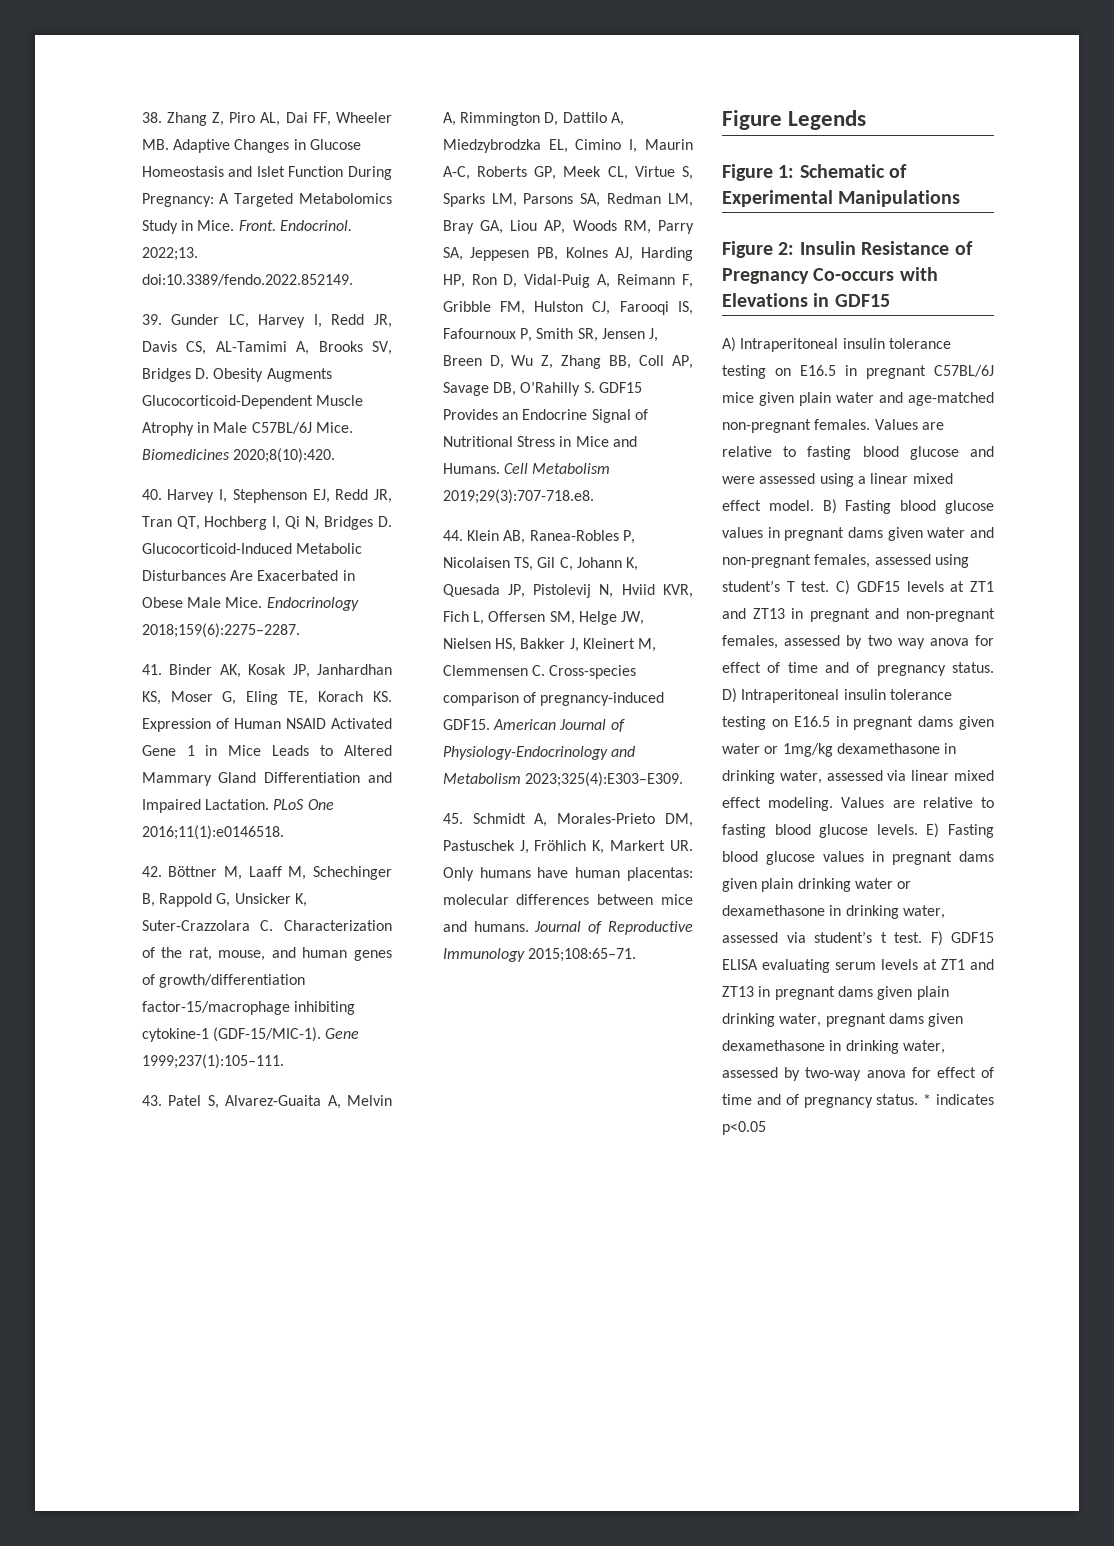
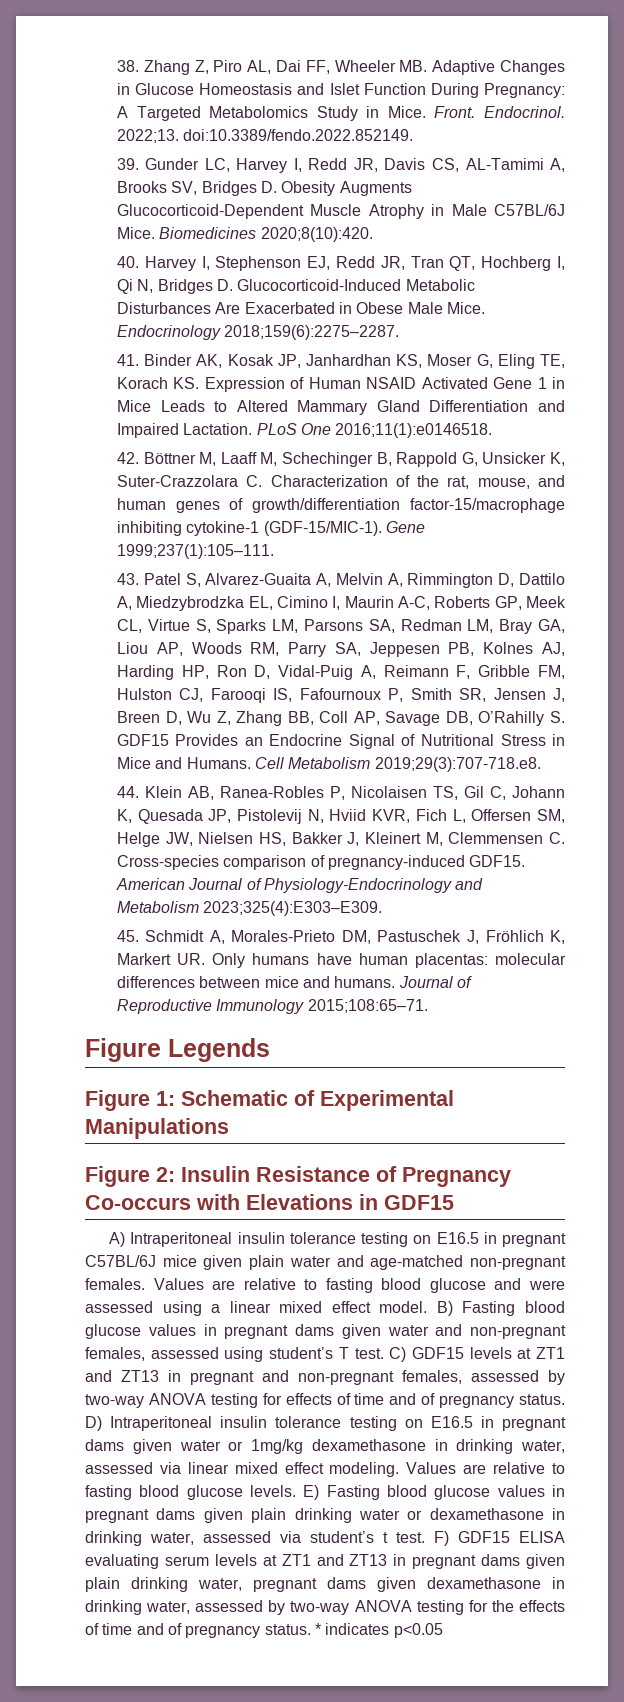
[867,635,994,649] [722,662,761,673] two way anova for effect -> [85,1393,332,1408] two-way ANOVA testing for effects
[866,1067,976,1078] anova for effect -> [354,1600,565,1615] ANOVA testing for the effects

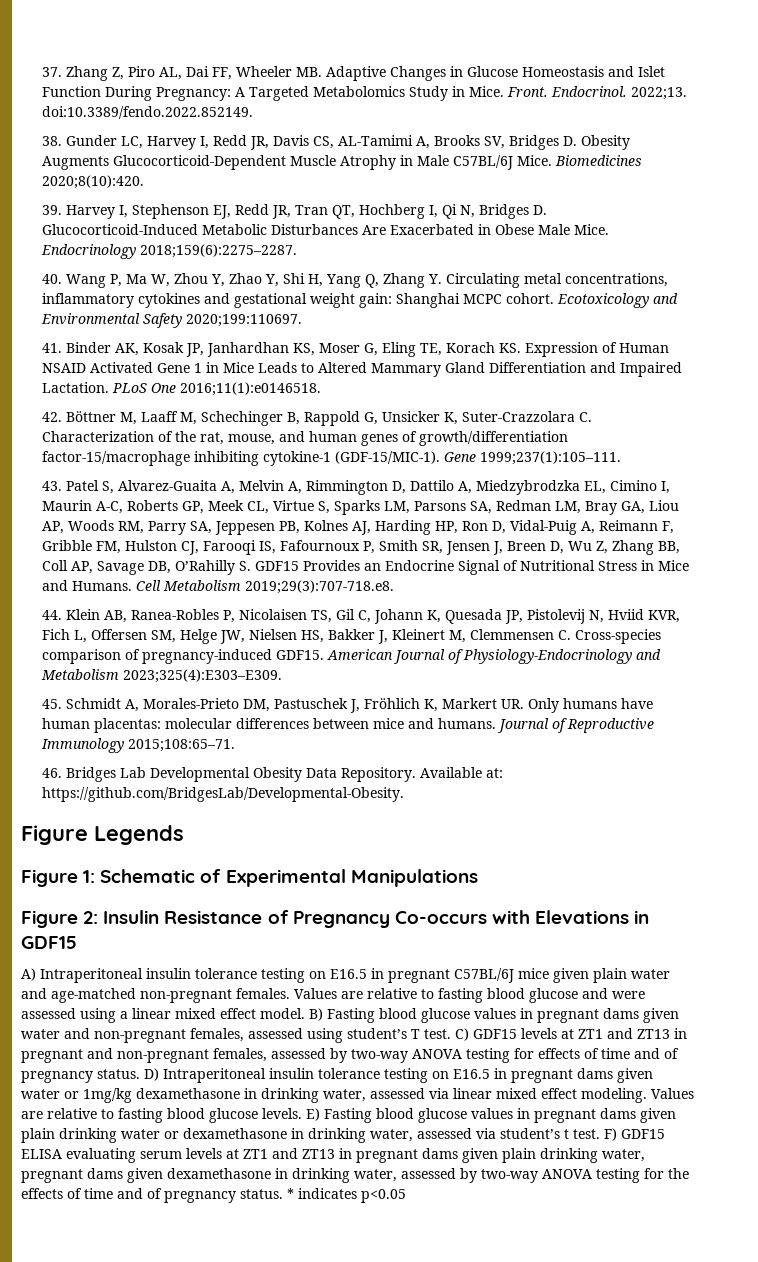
[116,60,139,72] 38. -> [41,67,62,77] 37.
[116,158,139,170] 39. -> [41,136,62,146] 38.
[116,256,139,268] 40. -> [41,205,62,215] 39.
(400, 332) none -> [41,273,668,288] [41,293,678,308] [40,313,302,328] // 40. Wang P, Ma W, Zhou Y, Zhao Y, Shi H, Yang Q, Zhang Y. Circulating metal concentrations, inflammatory cytokines and gestational weight gain: Shanghai MCPC cohort. Ecotoxicology and Environmental Safety 2020;199:110697.
(428, 1006) none -> [41,767,503,782] [41,787,404,802] // 46. Bridges Lab Developmental Obesity Data Repository. Available at: https://github.com/BridgesLab/Developmental-Obesity.

